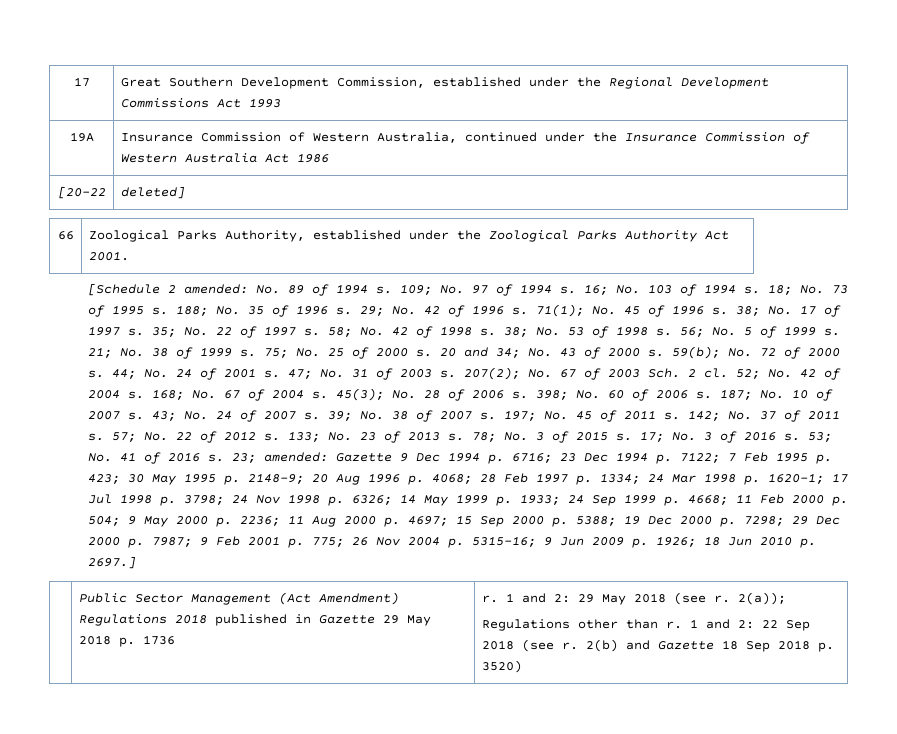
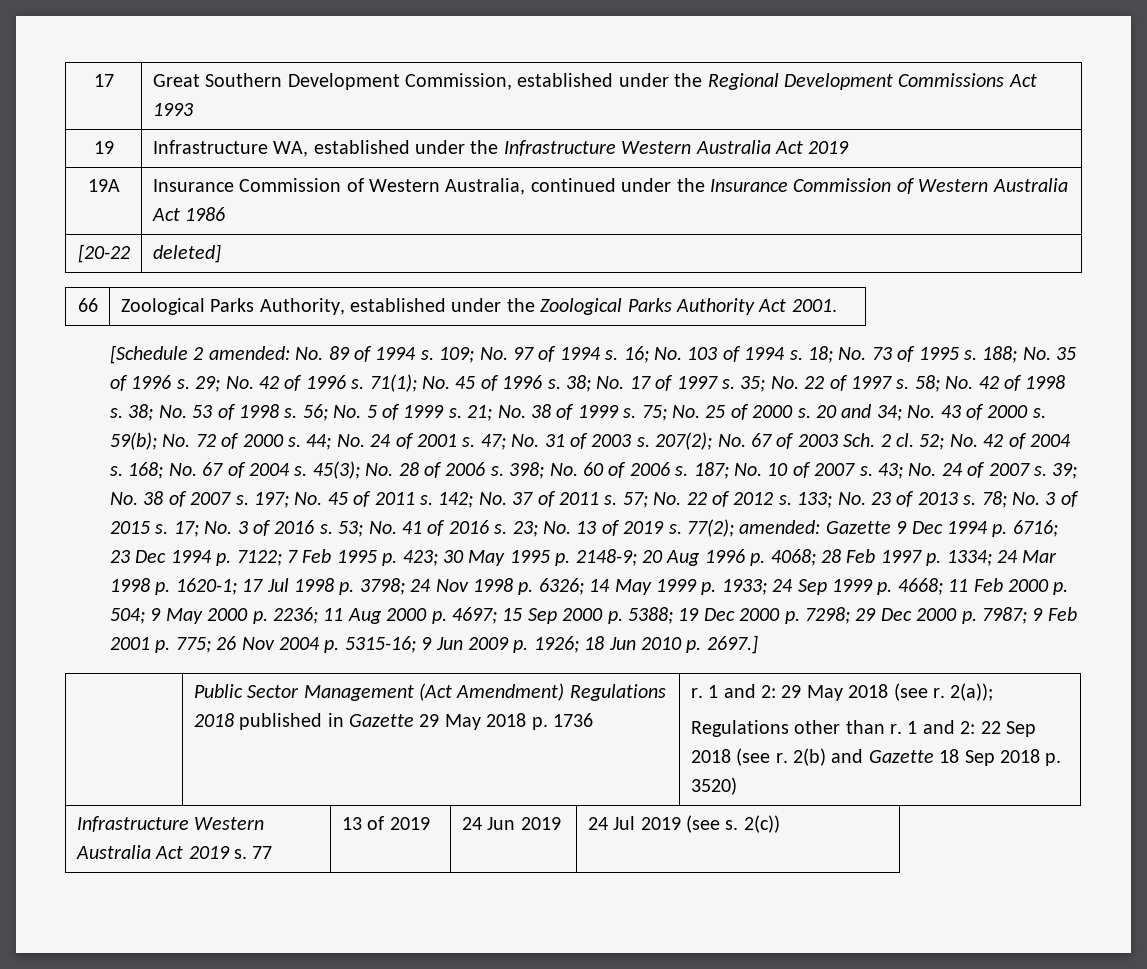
(281, 103) none -> [93,141,114,154] [152,140,850,157] // 19 | Infrastructure WA, established under the Infrastructure Western Australia Act 2019
(256, 458) none -> [543,519,735,537] No. 13 of 2019 s. 77(2);
(522, 666) none -> [76,816,265,832] [75,845,273,859] [341,816,430,830] [461,817,561,830] [587,815,780,833] // Infrastructure Western Australia Act 2019 s. 77 | 13 of 2019 | 24 Jun 2019 | 24 Jul 2019 (see s. 2(c))

